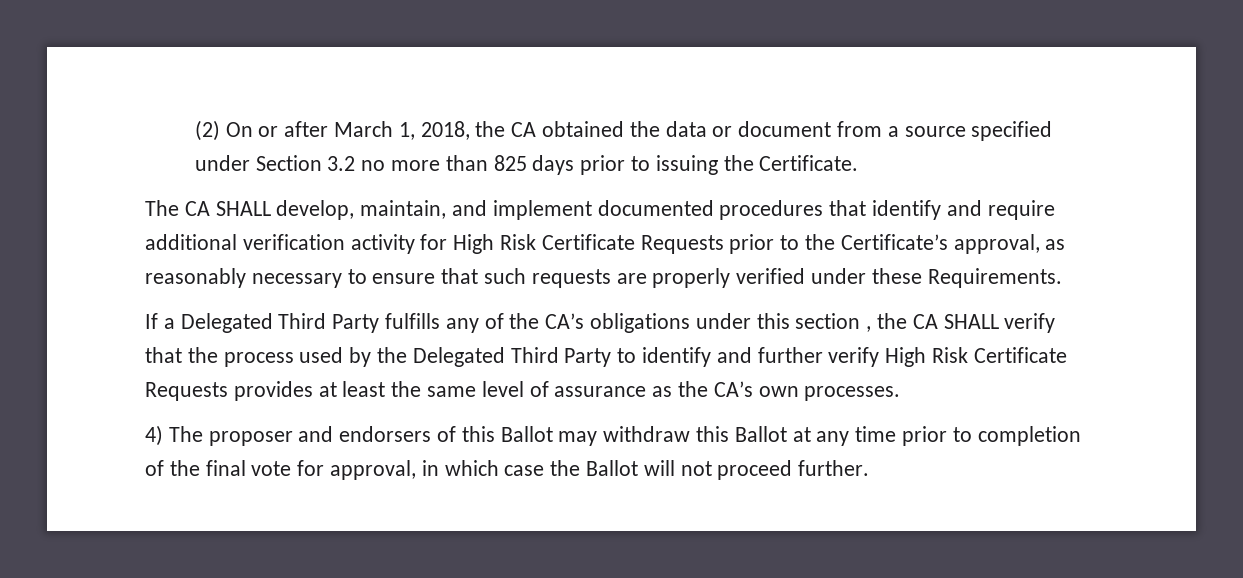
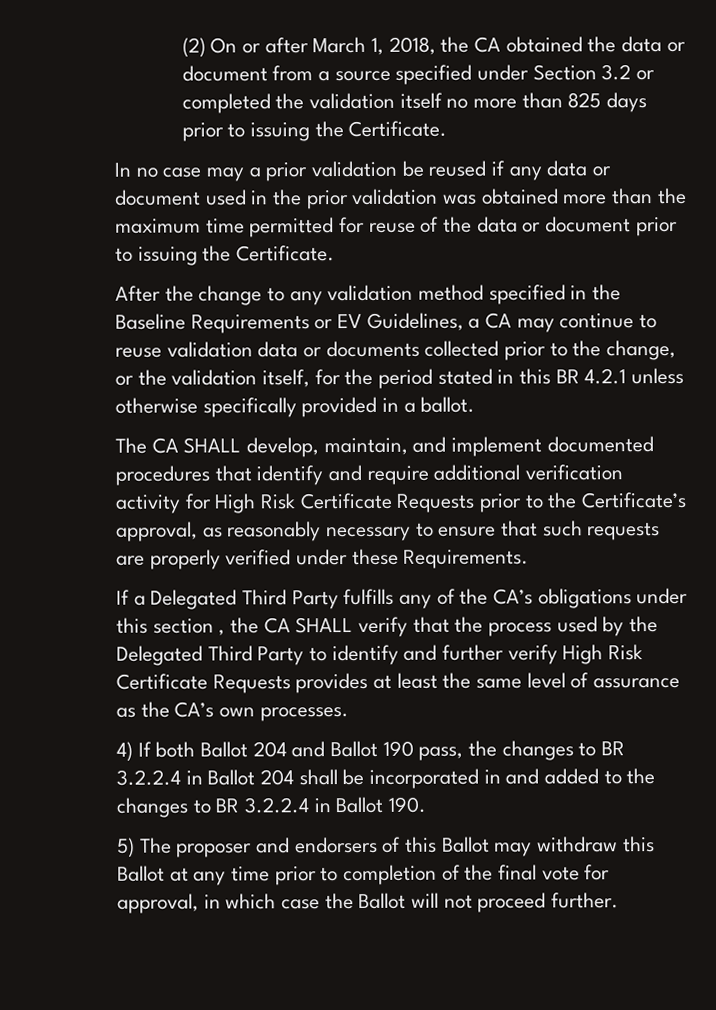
(356, 163) none -> [635,70,655,81] [181,92,443,114] or completed the validation itself
(859, 163) none -> [114,160,612,182] [115,187,687,210] [115,216,678,238] [115,245,336,266] [115,284,622,306] [115,312,658,334] [115,339,677,361] [115,367,685,389] [115,396,476,418] // In no case may a prior validation be reused if any data or document used in the prior validation was obtained more than the maximum time permitted for reuse of the data or document prior to issuing the Certificate. // After the change to any validation method specified in the Baseline Requirements or EV Guidelines, a CA may continue to reuse validation data or documents collected prior to the change, or the validation itself, for the period stated in this BR 4.2.1 unless otherwise specifically provided in a ballot.
(163, 435) none -> [137,740,626,761] [116,768,656,789] [116,796,427,818] [117,837,135,858] If both Ballot 204 and Ballot 190 pass, the changes to BR 3.2.2.4 in Ballot 204 shall be incorporated in and added to the changes to BR 3.2.2.4 in Ballot 190. // 5)

